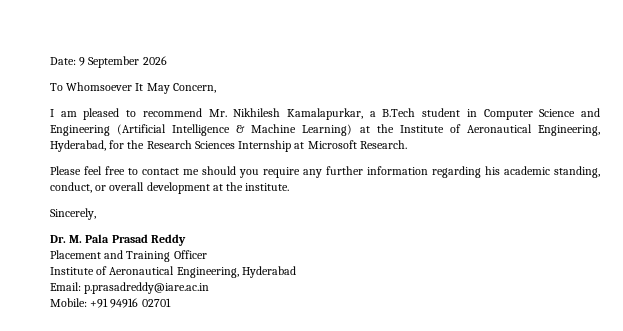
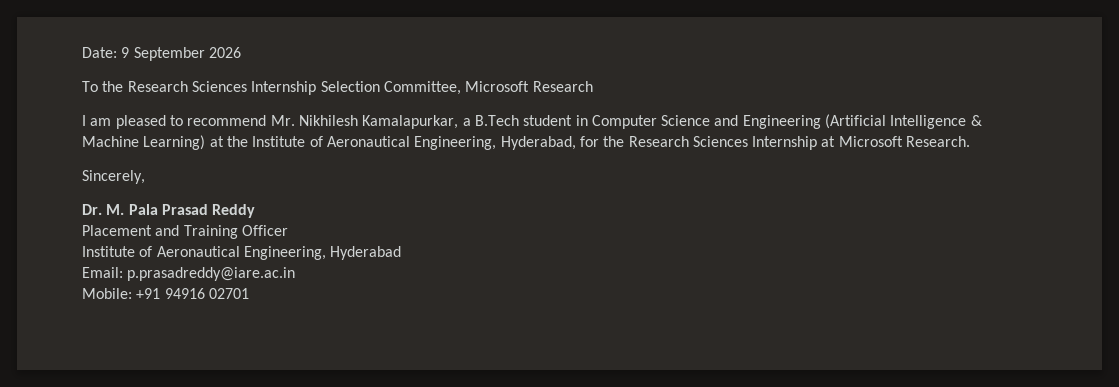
[66,82,216,94] Whomsoever It May Concern, -> [102,81,593,95] the Research Sciences Internship Selection Committee, Microsoft Research
[50,166,600,178] [50,182,290,194] // Please feel free to contact me should you require any further information regarding his academic standing, conduct, or overall development at the institute. -> (971, 141) none

